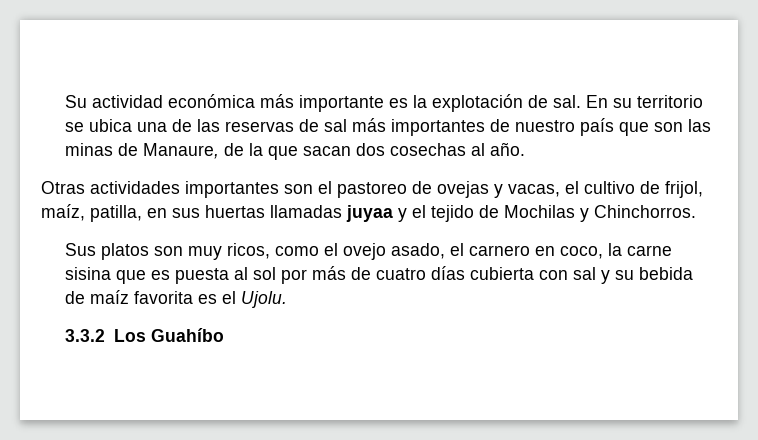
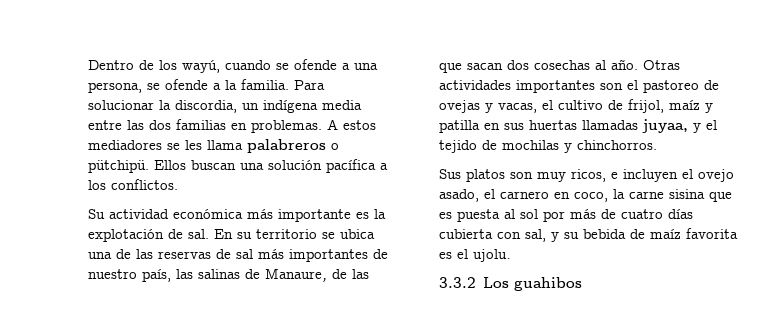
(65, 101) none -> [87,59,378,73] [87,79,325,93] [87,100,362,113] [87,119,376,133] [87,139,339,153] [87,159,388,173] [87,179,178,190] Dentro de los wayú, cuando se ofende a una persona, se ofende a la familia. Para solucionar la discordia, un indígena media entre las dos familias en problemas. A estos mediadores se les llama palabreros o pütchipü. Ellos buscan una solución pacífica a los conflictos. //
[580,118,712,136] [65,143,114,156] país que son las minas -> [141,269,240,282] país, las salinas
[249,143,264,156] la -> [351,269,369,279] las
(526, 149) // -> (638, 64) none
[41,204,142,222] maíz, patilla, -> [668,100,713,113] [438,120,480,133] maíz y patilla
[346,205,393,222] juyaa -> [641,119,688,133] juyaa,
[504,205,696,222] Mochilas y Chinchorros. -> [501,140,657,153] mochilas y chinchorros.
[275,246,320,256] como -> [610,169,678,182] e incluyen
[573,267,597,280] sal -> [524,229,546,242] sal,
[241,291,288,308] Ujolu. -> [472,249,511,262] ujolu.
[151,328,225,342] Guahíbo -> [513,277,582,291] guahibos

